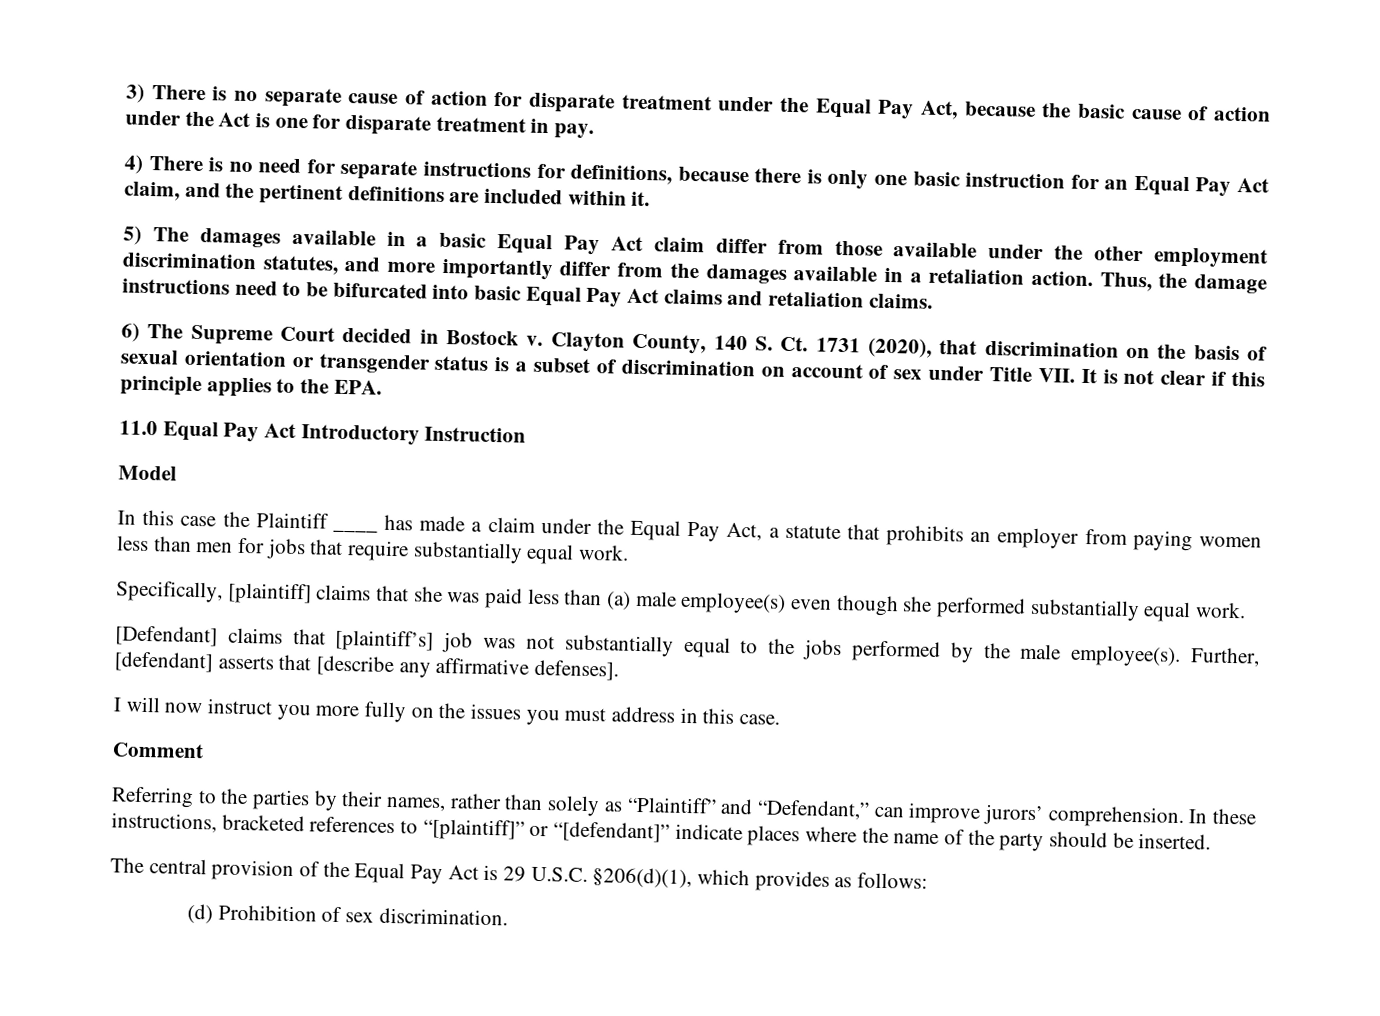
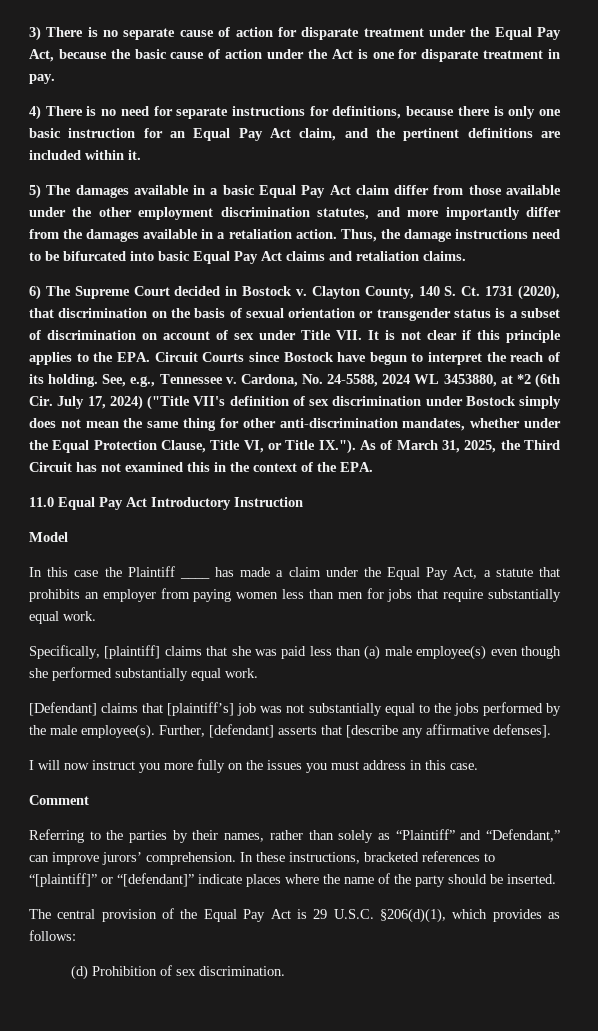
(382, 387) none -> [154,352,561,365] [29,373,561,388] [29,395,561,410] [29,418,561,431] [29,439,560,454] [29,462,373,472] Circuit Courts since Bostock have begun to interpret the reach of its holding. See, e.g., Tennessee v. Cardona, No. 24-5588, 2024 WL 3453880, at *2 (6th Cir. July 17, 2024) ("Title VII's definition of sex discrimination under Bostock simply does not mean the same thing for other anti-discrimination mandates, whether under the Equal Protection Clause, Title VI, or Title IX."). As of March 31, 2025, the Third Circuit has not examined this in the context of the EPA.

